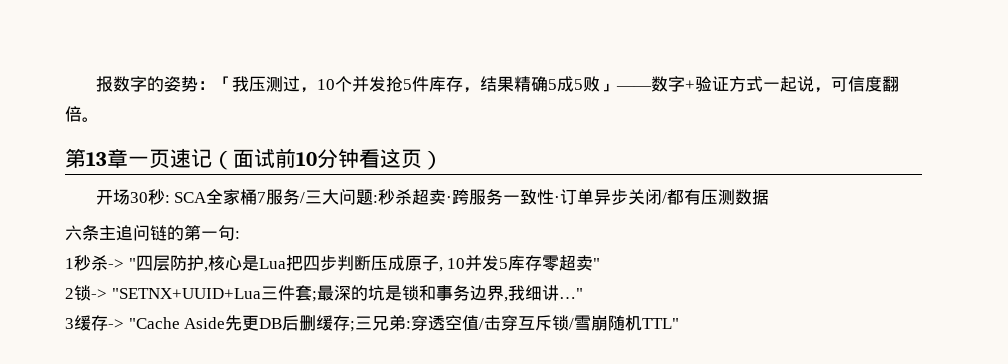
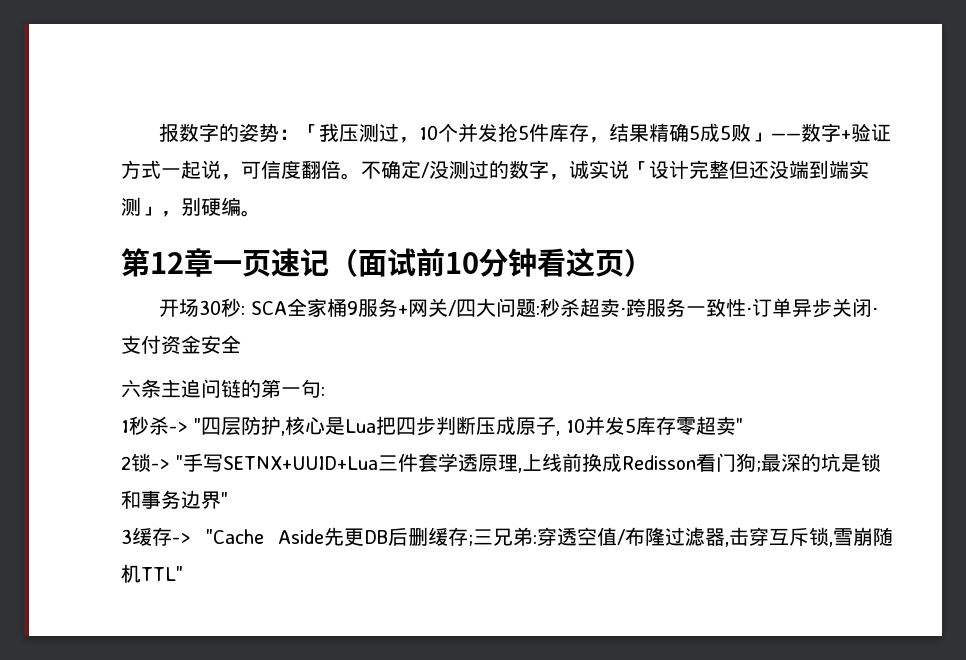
[65,148,107,168] // 第13 -> [361,160,869,180] [121,197,261,217] [121,248,184,277] 不确定/没测过的数字，诚实说「设计完整但还没端到端实测」，别硬编。 // 第12
[257,189,323,205] 7服务/三 -> [347,298,477,317] 9服务+网关/四
[662,189,770,205] /都有压测数据 -> [872,307,879,315] [121,335,241,355] ·支付资金安全
[111,285,312,301] "SETNX+UUID+Lua三件套 -> [176,453,756,473] "手写SETNX+UUID+Lua三件套学透原理,上线前换成Redisson看门狗
[503,285,583,302] ,我细讲…" -> [221,492,228,507] "
(485, 323) none -> [625,527,729,547] 布隆过滤器,
[569,318,575,329] / -> [829,542,833,547] ,

